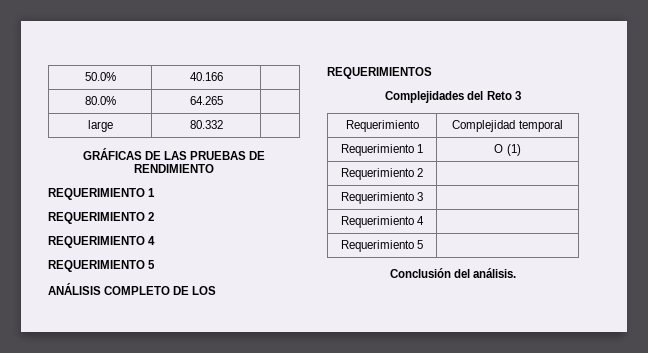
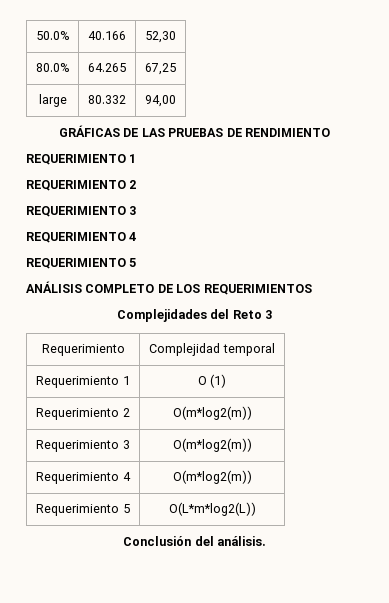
(223, 76) none -> [145,31,176,43] 52,30
(223, 100) none -> [145,63,176,75] 67,25
(223, 124) none -> [145,95,176,107] 94,00
(155, 216) none -> [26,206,137,217] // REQUERIMIENTO 3
(424, 172) none -> [172,406,252,420] O(m*log2(m))
(424, 196) none -> [172,438,252,452] O(m*log2(m))
(425, 220) none -> [172,470,252,484] O(m*log2(m))
(424, 244) none -> [168,502,256,516] O(L*m*log2(L))

